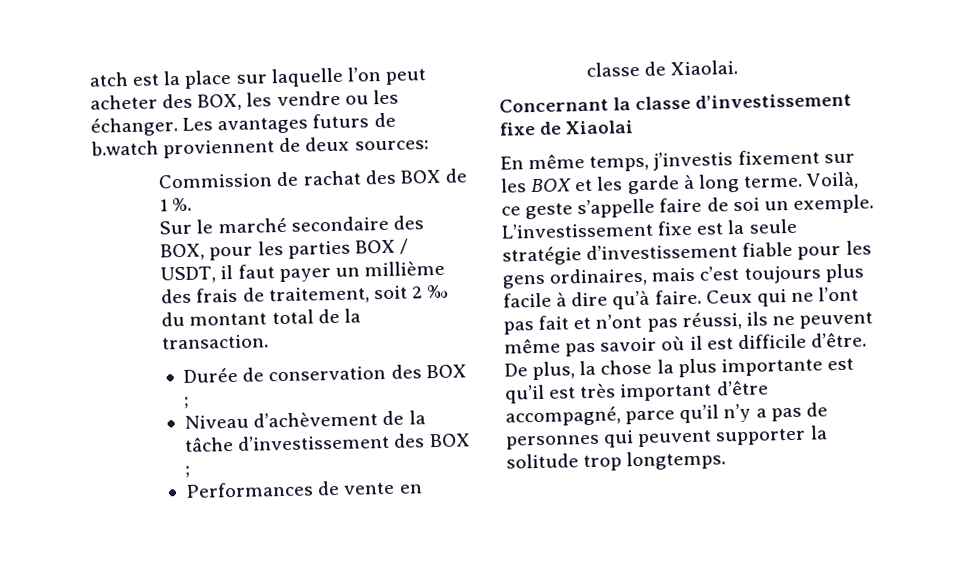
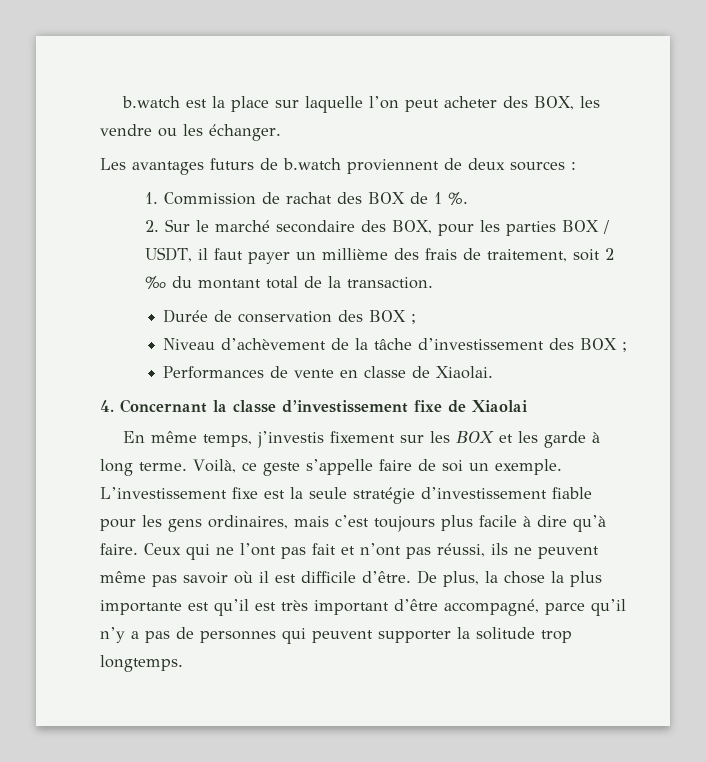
[89,72,128,87] atch -> [121,96,180,108] b.watch
(178, 127) none -> (281, 132) //
[354,140,429,151] sources: // -> [510,161,576,171] [145,192,159,204] sources : // 1.
(193, 204) none -> [145,220,160,232] 2.
(739, 67) none -> [100,400,114,412] 4.

